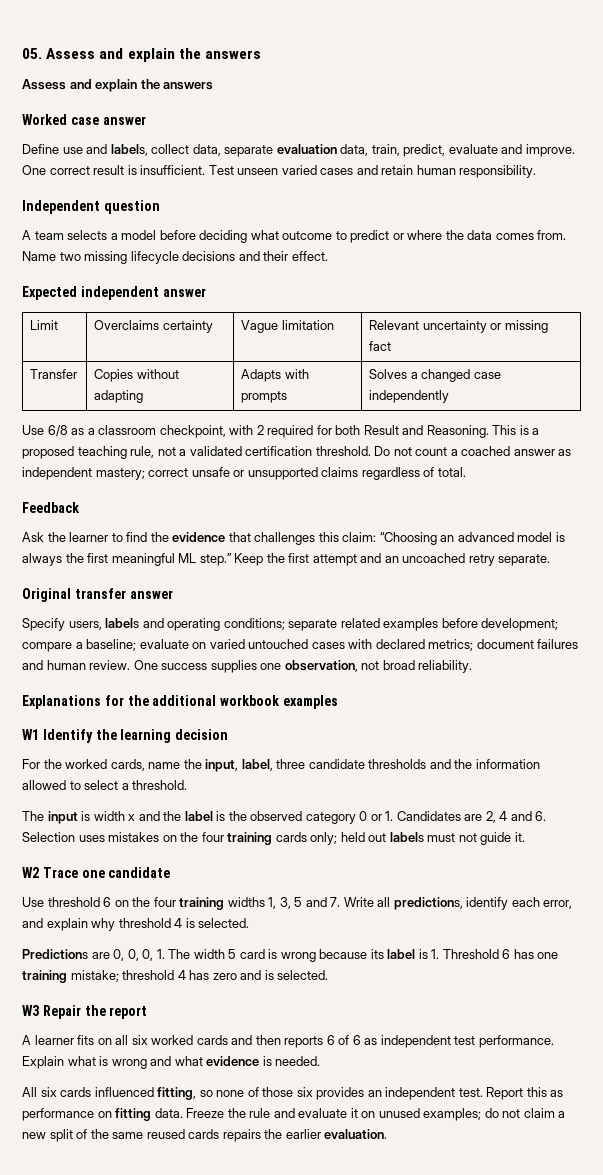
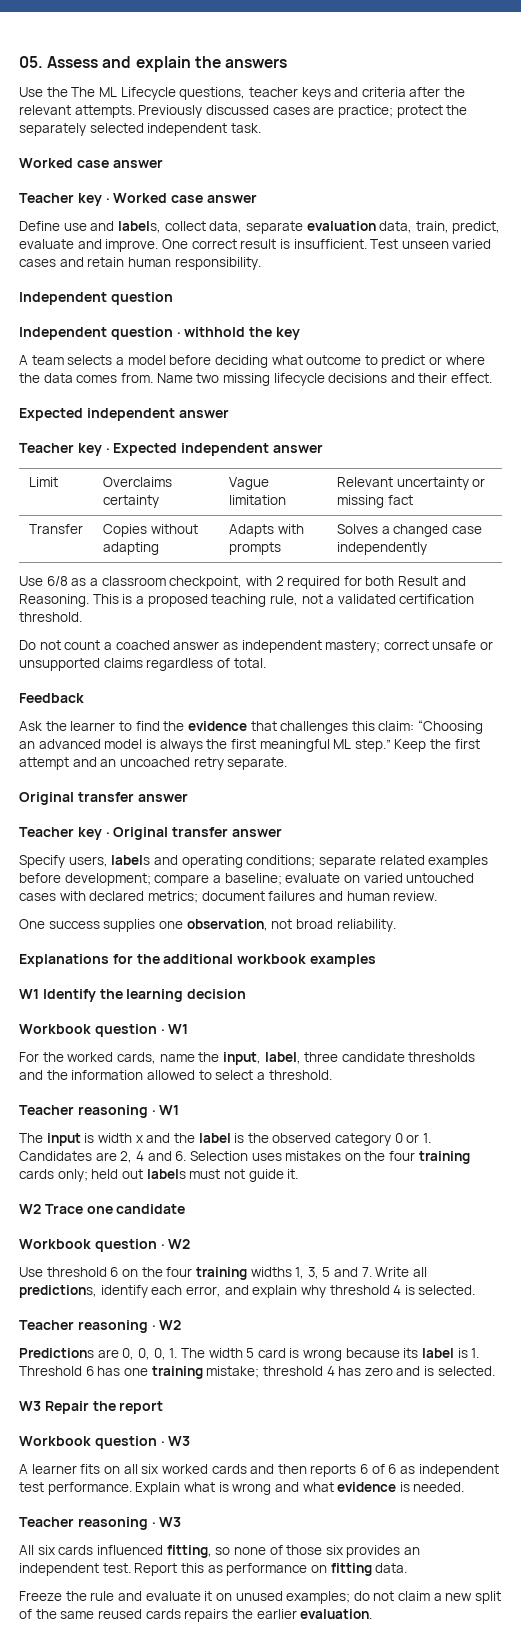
[22,79,214,92] Assess and explain the answers // -> [19,87,466,100] [19,105,468,118] [19,123,261,136] [19,158,163,168] [19,193,110,206] Use the The ML Lifecycle questions, teacher keys and criteria after the relevant attempts. Previously discussed cases are practice; protect the separately selected independent task. // Worked case answer // Teacher key ·
(160, 207) none -> [19,327,300,340] // Independent question · withhold the key
(206, 292) none -> [19,443,323,456] // Teacher key · Expected independent answer
(371, 451) none -> (82, 617) //
(173, 594) none -> [19,827,282,840] // Teacher key · Original transfer answer
(131, 665) none -> (438, 896) //
(229, 734) none -> [19,1024,189,1037] // Workbook question · W1
(188, 785) none -> [19,1105,180,1118] // Teacher reasoning · W1
(171, 872) none -> [19,1239,191,1252] // Workbook question · W2
(250, 923) none -> [19,1320,182,1333] // Teacher reasoning · W2
(148, 1012) none -> [19,1436,191,1449] // Workbook question · W3
(321, 1061) none -> [19,1517,182,1530] // Teacher reasoning · W3
(183, 1113) none -> (408, 1568) //

